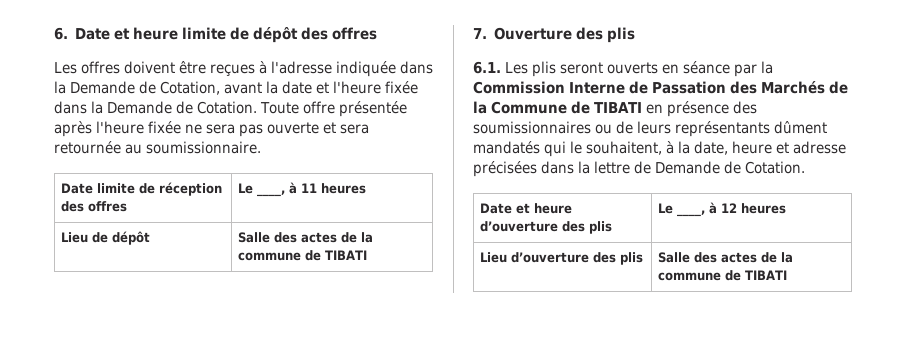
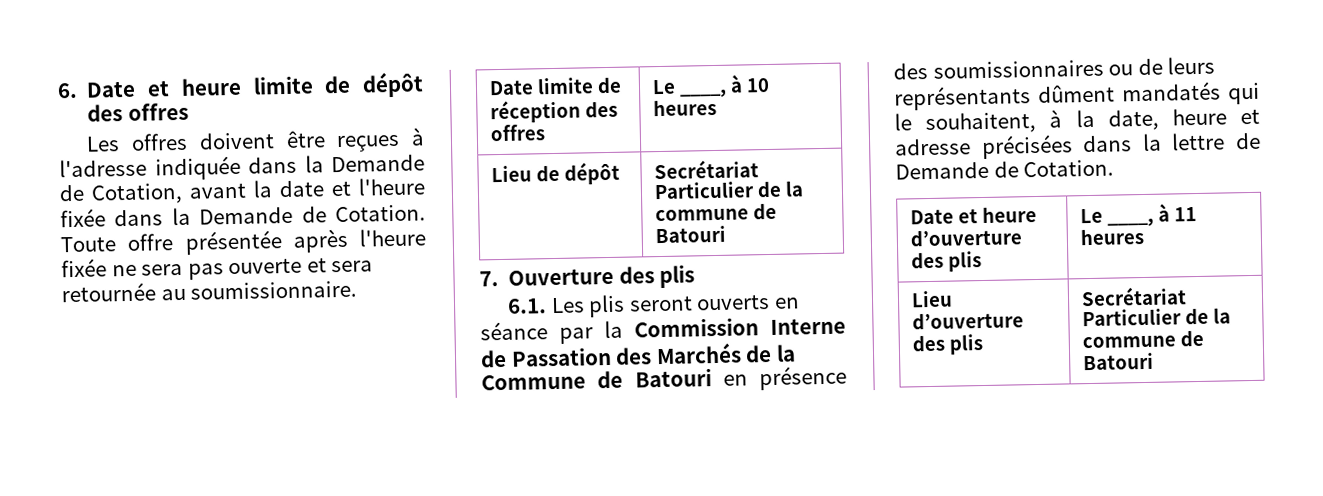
[300,183,317,193] 11 -> [746,77,771,93] 10
[237,232,373,243] [237,250,367,261] Salle des actes de la commune de TIBATI -> [654,159,760,180] [654,180,805,200] [655,202,778,222] [655,225,727,244] Secrétariat Particulier de la commune de Batouri
[594,102,642,113] TIBATI -> [634,368,712,388] Batouri
[720,203,737,213] 12 -> [1174,206,1198,222] 11
[657,252,793,263] [657,270,787,281] Salle des actes de la commune de TIBATI -> [1081,286,1188,307] [1082,307,1232,327] [1082,329,1205,349] [1083,352,1155,371] Secrétariat Particulier de la commune de Batouri

